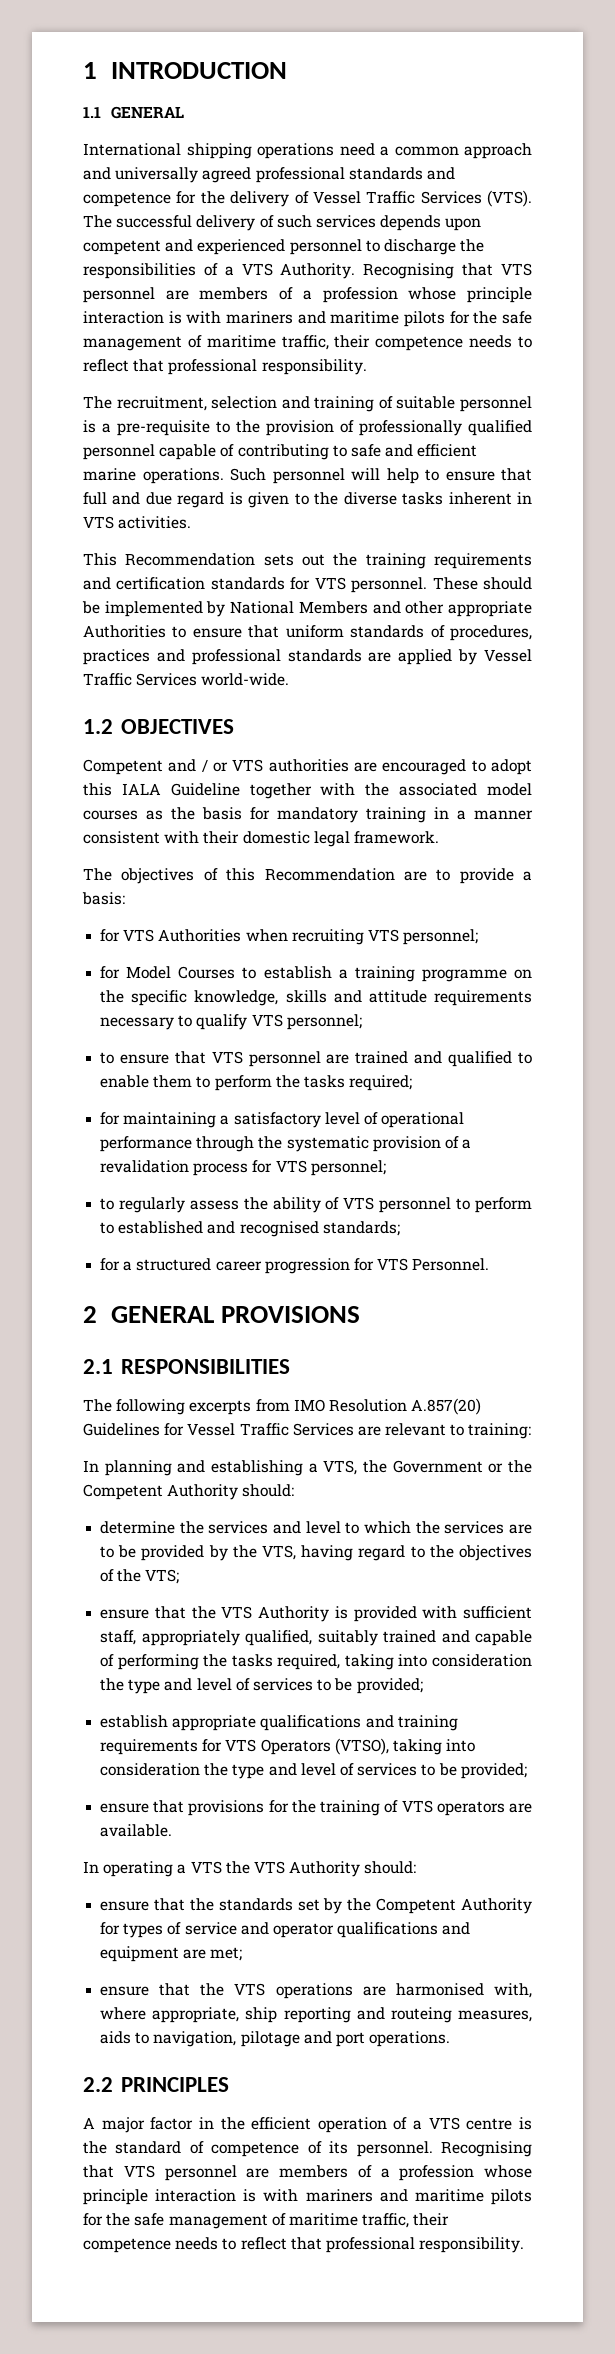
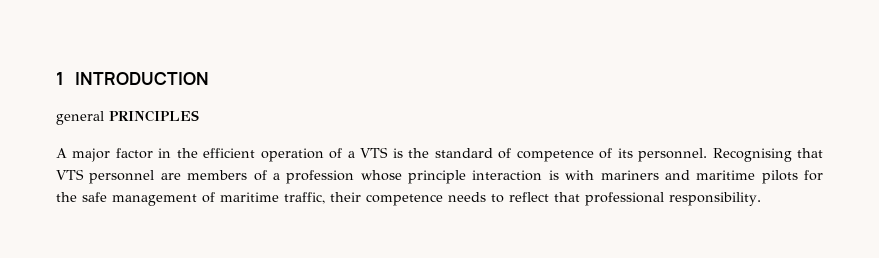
[83,106,184,119] [83,143,532,159] [83,167,455,183] [83,190,532,207] [83,215,482,231] [83,239,485,255] [83,263,532,279] [83,287,532,303] [83,311,532,327] [83,335,532,351] [83,359,367,375] [83,396,532,412] [83,420,532,436] [83,444,478,460] [83,468,532,484] [83,492,532,508] [83,516,192,529] [83,553,532,569] [83,577,532,593] [82,601,532,617] [83,625,532,641] [83,649,532,665] [83,673,290,686] [83,719,234,734] [83,759,532,775] [83,783,532,799] [83,807,533,823] [83,831,439,847] [83,868,532,884] [82,892,125,905] [100,929,479,945] [100,966,532,982] [100,990,532,1006] [100,1014,362,1030] [100,1051,532,1067] [100,1075,413,1091] [100,1112,465,1128] [100,1136,472,1152] [100,1160,386,1176] [100,1197,532,1213] [100,1221,400,1237] [100,1258,490,1274] [83,1306,360,1323] [83,1359,290,1374] [83,1398,482,1415] [83,1423,532,1439] [83,1460,532,1476] [83,1484,295,1500] [100,1521,532,1534] [100,1545,532,1561] [100,1569,180,1584] [100,1606,532,1622] [100,1630,532,1646] [100,1654,532,1670] [100,1678,423,1694] [100,1715,458,1731] [100,1738,476,1755] [100,1763,527,1779] [100,1800,532,1816] [100,1824,173,1837] [83,1861,417,1877] [100,1898,532,1914] [100,1922,471,1938] [100,1946,243,1962] [100,1983,532,1999] [100,2007,532,2023] [100,2031,451,2047] [83,2077,113,2092] 1.1 GENERAL // International shipping operations need a common approach and universally agreed professional standards and competence for the delivery of Vessel Traffic Services (VTS). The successful delivery of such services depends upon competent and experienced personnel to discharge the responsibilities of a VTS Authority. Recognising that VTS personnel are members of a profession whose principle interaction is with mariners and maritime pilots for the safe management of maritime traffic, their competence needs to reflect that professional responsibility. // The recruitment, selection and training of suitable personnel is a pre-requisite to the provision of professionally qualified personnel capable of contributing to safe and efficient marine operations. Such personnel will help to ensure that full and due regard is given to the diverse tasks inherent in VTS activities. // This Recommendation sets out the training requirements and certification standards for VTS personnel. These should be implemented by National Members and other appropriate Authorities to ensure that uniform standards of procedures, practices and professional standards are applied by Vessel Traffic Services world-wide. // 1.2 OBJECTIVES // Competent and / or VTS authorities are encouraged to adopt this IALA Guideline together with the associated model courses as the basis for mandatory training in a manner consistent with their domestic legal framework. // The objectives of this Recommendation are to provide a basis: // for VTS Authorities when recruiting VTS personnel; // for Model Courses to establish a training programme on the specific knowledge, skills and attitude requirements necessary to qualify VTS personnel; // to ensure that VTS personnel are trained and qualified to enable them to perform the tasks required; // for maintaining a satisfactory level of operational performance through the systematic provision of a revalidation process for VTS personnel; // to regularly assess the ability of VTS personnel to perform to established and recognised standards; // for a structured career progression for VTS Personnel. // 2 GENERAL PROVISIONS // 2.1 RESPONSIBILITIES // The following excerpts from IMO Resolution A.857(20) Guidelines for Vessel Traffic Services are relevant to training: // In planning and establishing a VTS, the Government or the Competent Authority should: // determine the services and level to which the services are to be provided by the VTS, having regard to the objectives of the VTS; // ensure that the VTS Authority is provided with sufficient staff, appropriately qualified, suitably trained and capable of performing the tasks required, taking into consideration the type and level of services to be provided; // establish appropriate qualifications and training requirements for VTS Operators (VTSO), taking into consideration the type and level of services to be provided; // ensure that provisions for the training of VTS operators are available. // In operating a VTS the VTS Authority should: // ensure that the standards set by the Competent Authority for types of service and operator qualifications and equipment are met; // ensure that the VTS operations are harmonised with, where appropriate, ship reporting and routeing measures, aids to navigation, pilotage and port operations. // 2.2 -> [56,111,104,125] general
[466,2118,513,2130] centre -> (389, 152) none

